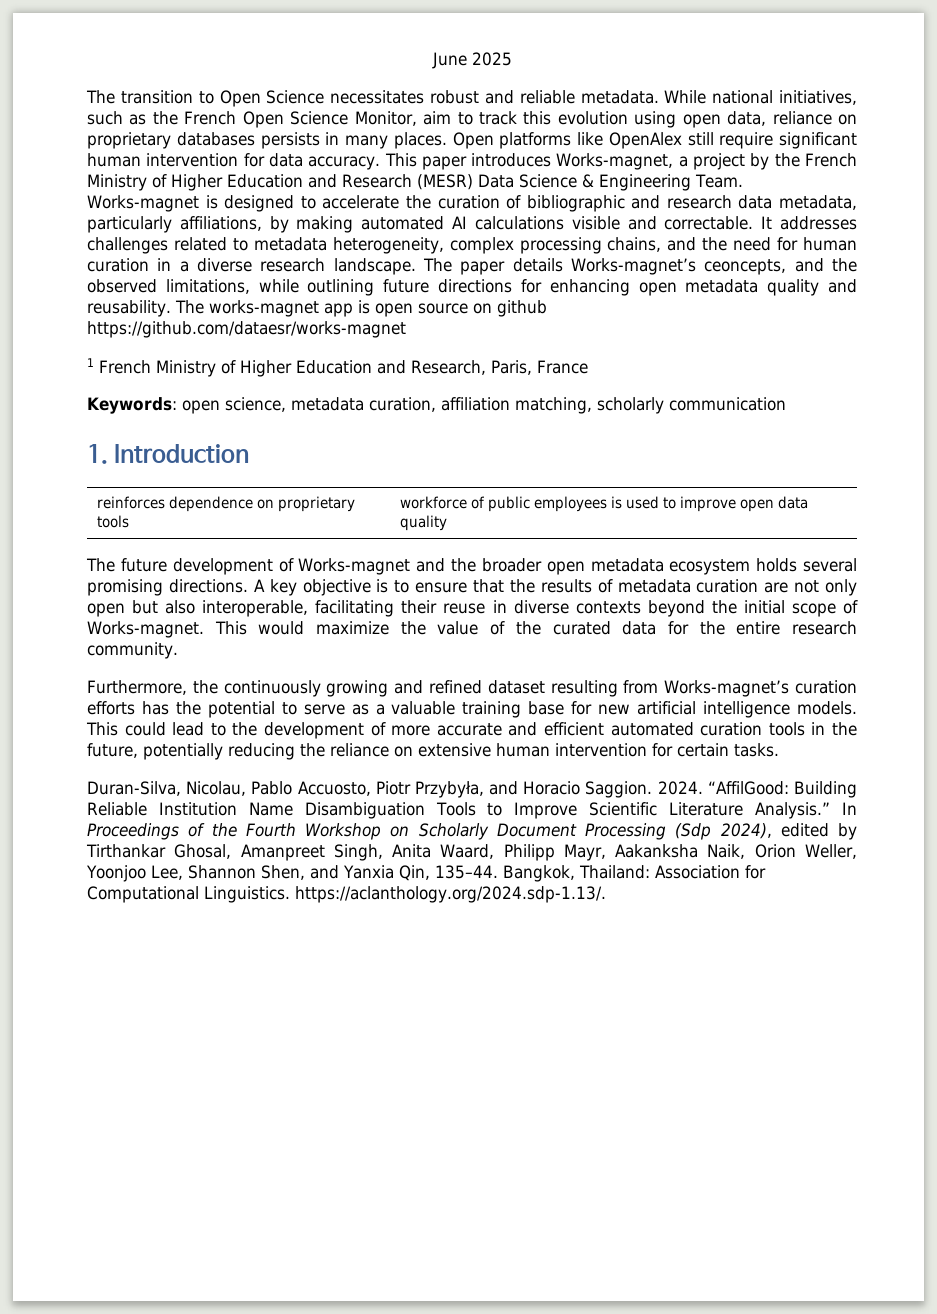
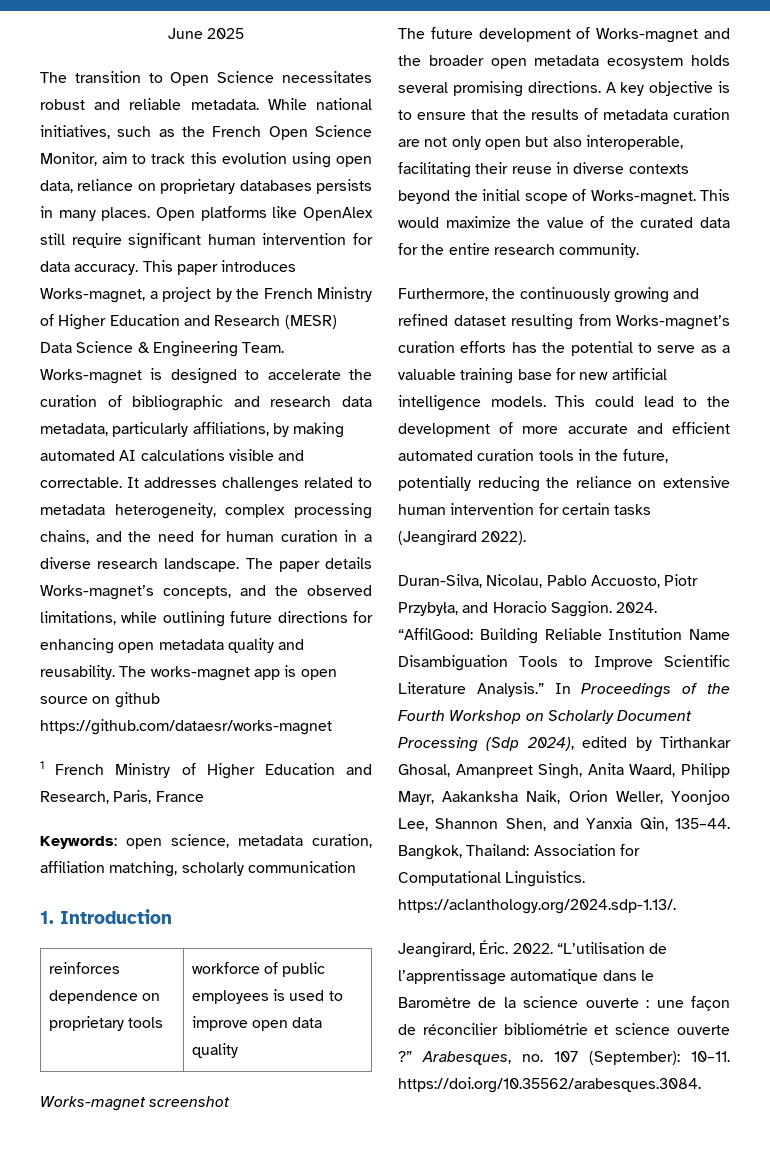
[704,259,787,275] ceoncepts, -> [163,586,231,599] concepts,
(447, 523) none -> [40,1096,231,1111] // Works-magnet screenshot
[734,743,779,757] tasks. -> [614,504,652,515] [398,530,527,546] tasks (Jeangirard 2022).
(606, 894) none -> [398,940,668,958] [398,969,654,985] [398,996,730,1011] [398,1023,730,1035] [398,1051,730,1065] [398,1077,701,1093] // Jeangirard, Éric. 2022. “L’utilisation de l’apprentissage automatique dans le Baromètre de la science ouverte : une façon de réconcilier bibliométrie et science ouverte ?” Arabesques, no. 107 (September): 10–11. https://doi.org/10.35562/arabesques.3084.

